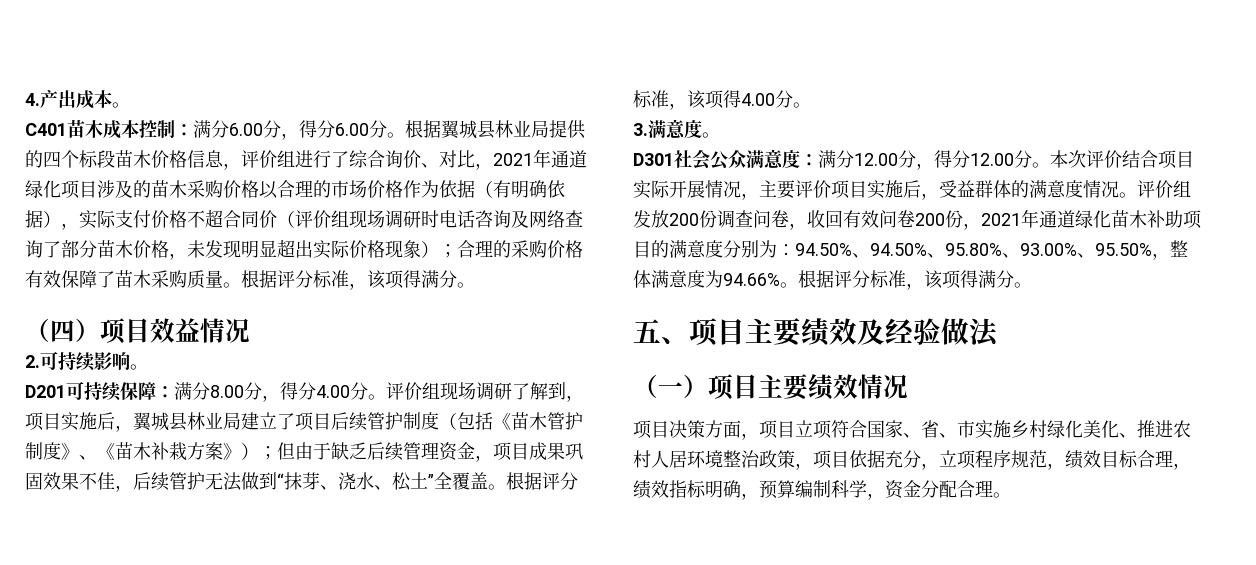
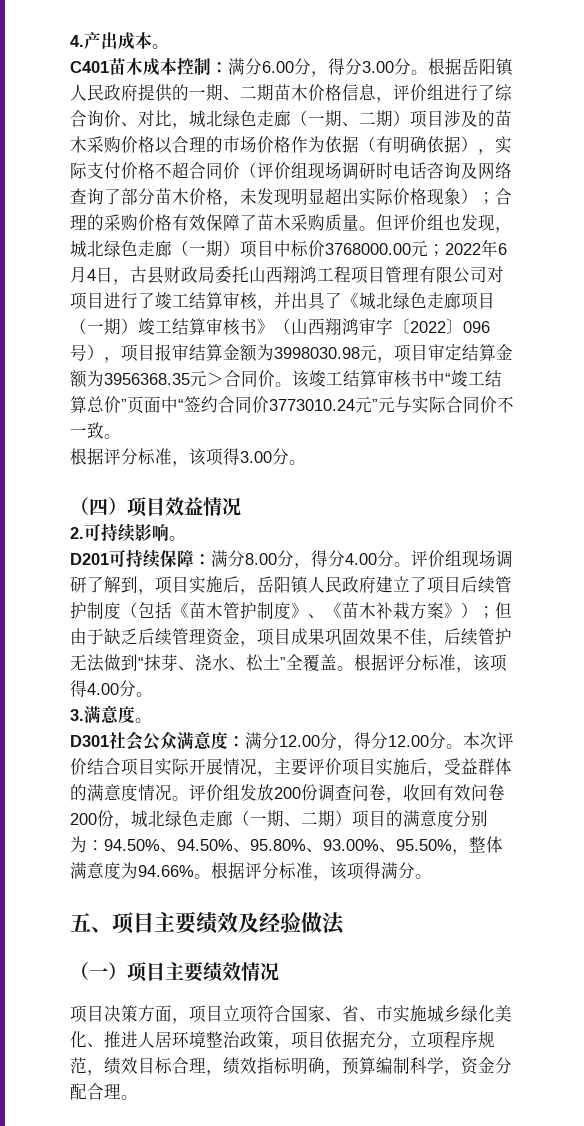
[335,123,369,136] 6.00 -> [362,61,394,73] 3.00
[441,120,586,139] [25,150,115,168] 翼城县林业局提供的四个标段 -> [462,58,514,76] [70,84,274,102] 岳阳镇人民政府提供的一期、二期
[493,149,587,168] [25,180,61,198] 2021年通道绿化 -> [189,110,410,128] 城北绿色走廊（一期、二期）
[241,270,439,290] 根据评分标准，该项得满 -> [376,214,512,233] [70,239,507,258] [70,266,504,285] [70,292,495,311] [70,318,490,336] [70,344,513,363] [70,370,502,388] [70,396,514,414] [70,422,121,439] [70,448,272,467] 但评价组也发现，城北绿色走廊（一期）项目中标价3768000.00元；2022年6月4日，古县财政局委托山西翔鸿工程项目管理有限公司对项目进行了竣工结算审核，并出具了《城北绿色走廊项目（一期）竣工结算审核书》（山西翔鸿审字〔2022〕096号），项目报审结算金额为3998030.98元，项目审定结算金额为3956368.35元＞合同价。该竣工结算审核书中“竣工结算总价”页面中“签约合同价3773010.24元”元与实际合同价不一致。 // 根据评分标准，该项得3.00
[133,412,241,431] 翼城县林业局 -> [257,576,376,594] 岳阳镇人民政府
[981,209,1183,228] 2021年通道绿化苗木补助 -> [131,810,352,828] 城北绿色走廊（一期、二期）
[1011,420,1047,438] 乡村 -> [427,1005,461,1023] 城乡
[1173,420,1191,438] [633,450,651,468] 农村 -> (138, 1039) none

